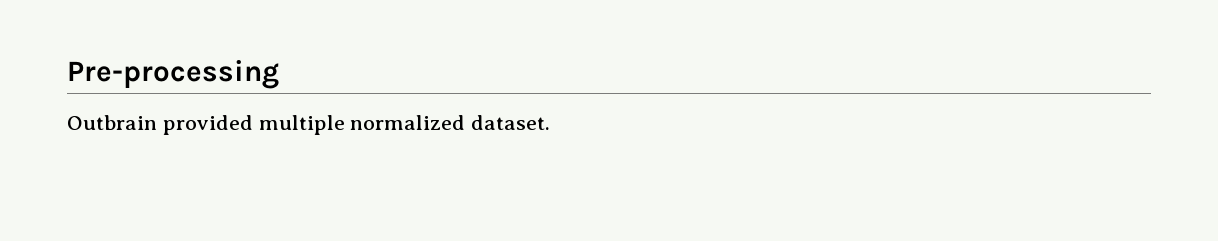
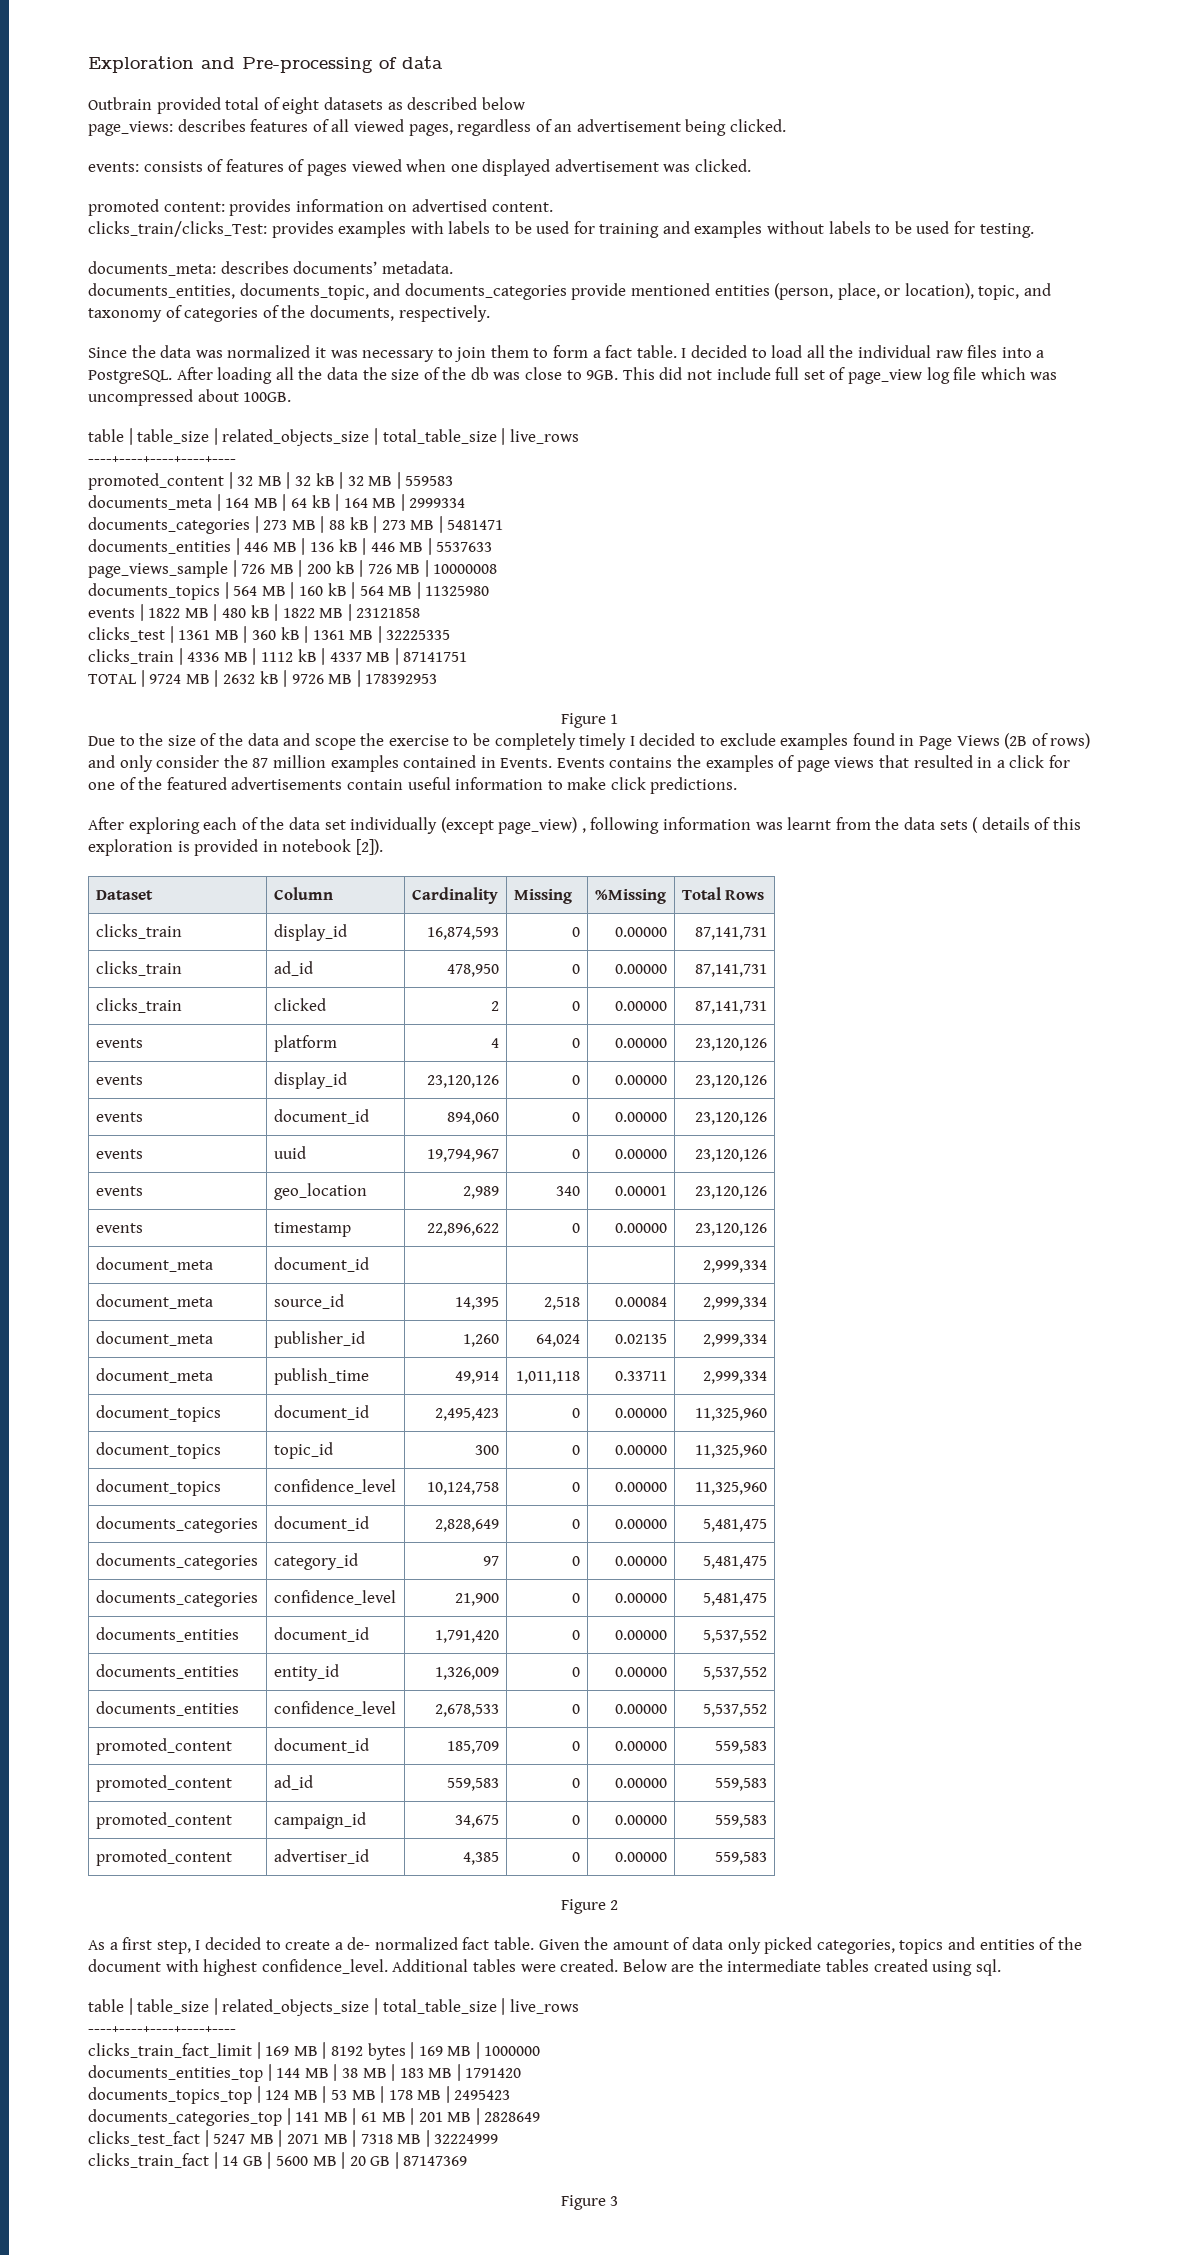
(67, 74) none -> [88,56,235,73] Exploration and
(279, 74) none -> [379,56,443,69] of data
[258,115,551,135] multiple normalized dataset. -> [225,97,525,114] [88,119,787,136] [88,159,752,176] [88,199,553,216] [88,221,1034,238] [88,261,453,276] [88,283,1052,300] [88,305,490,322] [88,345,1045,362] [88,367,1058,384] [88,389,292,406] [88,428,579,446] [88,456,236,464] [88,472,454,490] [88,494,466,511] [88,516,504,534] [88,538,493,555] [88,560,498,578] [88,582,490,600] [88,604,421,621] [88,626,451,643] [88,648,468,665] [88,670,438,687] [560,713,619,728] [88,733,1091,750] [88,755,1070,772] [88,777,738,794] [88,817,1081,834] [88,839,383,856] [95,890,153,900] [273,887,333,900] [411,887,498,904] [513,889,572,904] [594,889,666,904] [681,887,765,900] [95,924,182,939] [273,924,347,941] [427,927,500,940] [572,927,581,937] [615,927,668,937] [695,927,768,940] [95,961,182,976] [273,961,313,976] [447,964,500,977] [572,964,581,974] [615,964,668,974] [695,964,768,977] [95,998,182,1013] [273,998,326,1011] [491,1001,500,1011] [572,1001,581,1011] [615,1001,668,1011] [695,1001,768,1014] [95,1038,143,1048] [273,1035,337,1052] [491,1038,500,1048] [572,1038,581,1048] [615,1038,668,1048] [695,1038,768,1051] [95,1075,143,1085] [273,1072,347,1089] [427,1075,500,1088] [572,1075,581,1085] [615,1075,668,1085] [695,1075,768,1088] [95,1112,143,1122] [273,1109,369,1124] [447,1112,500,1125] [572,1112,581,1122] [615,1112,668,1122] [695,1112,768,1125] [95,1149,143,1159] [273,1146,306,1159] [427,1149,500,1162] [572,1149,581,1159] [615,1149,668,1159] [695,1149,768,1162] [95,1186,143,1196] [273,1183,367,1200] [463,1186,500,1199] [556,1186,581,1196] [615,1186,668,1196] [695,1186,768,1199] [95,1223,143,1233] [273,1222,351,1237] [427,1223,500,1236] [572,1223,581,1233] [615,1223,668,1233] [695,1223,768,1236] [95,1257,213,1272] [273,1257,369,1272] [703,1260,768,1273] [95,1294,213,1309] [273,1294,344,1309] [455,1297,500,1310] [544,1297,581,1310] [615,1297,668,1307] [703,1297,768,1310] [95,1331,213,1346] [273,1331,365,1348] [463,1334,500,1347] [536,1334,581,1347] [615,1334,668,1344] [703,1334,768,1347] [95,1368,213,1383] [273,1368,369,1385] [455,1371,500,1384] [516,1371,581,1384] [615,1371,668,1381] [703,1371,768,1384] [95,1405,221,1422] [273,1405,369,1420] [435,1408,500,1421] [572,1408,581,1418] [615,1408,668,1418] [695,1408,768,1421] [95,1442,221,1459] [273,1442,333,1459] [475,1445,500,1455] [572,1445,581,1455] [615,1445,668,1455] [695,1445,768,1458] [95,1479,221,1496] [273,1479,396,1494] [427,1482,500,1495] [572,1482,581,1492] [615,1482,668,1492] [695,1482,768,1495] [95,1516,258,1533] [273,1516,369,1531] [435,1519,500,1532] [572,1519,581,1529] [615,1519,668,1529] [703,1519,768,1532] [95,1553,258,1570] [273,1553,358,1570] [483,1556,500,1566] [572,1556,581,1566] [615,1556,668,1566] [703,1556,768,1569] [95,1590,258,1607] [273,1590,396,1605] [455,1593,500,1606] [572,1593,581,1603] [615,1593,668,1603] [703,1593,768,1606] [95,1627,239,1642] [273,1627,369,1642] [435,1630,500,1643] [572,1630,581,1640] [615,1630,668,1640] [703,1630,768,1643] [95,1664,239,1679] [273,1664,339,1681] [435,1667,500,1680] [572,1667,581,1677] [615,1667,668,1677] [703,1667,768,1680] [95,1701,239,1716] [273,1701,396,1716] [435,1704,500,1717] [572,1704,581,1714] [615,1704,668,1714] [703,1704,768,1717] [95,1738,232,1755] [273,1738,369,1753] [447,1741,500,1754] [572,1741,581,1751] [615,1741,668,1751] [715,1741,768,1754] [95,1775,232,1792] [273,1775,313,1790] [447,1778,500,1791] [572,1778,581,1788] [615,1778,668,1788] [715,1778,768,1791] [95,1812,232,1829] [273,1812,366,1829] [455,1815,500,1828] [572,1815,581,1825] [615,1815,668,1825] [715,1815,768,1828] [95,1849,232,1866] [273,1849,369,1864] [463,1852,500,1865] [572,1852,581,1862] [615,1852,668,1862] [715,1852,768,1865] [560,1899,619,1914] [88,1937,1082,1954] [88,1959,1001,1976] [88,1998,579,2016] [88,2026,236,2034] [88,2042,541,2060] [88,2064,522,2082] [88,2086,511,2104] [88,2108,541,2126] [88,2130,499,2147] [88,2152,468,2169] [560,2195,619,2210] total of eight datasets as described below // page_views: describes features of all viewed pages, regardless of an advertisement being clicked. // events: consists of features of pages viewed when one displayed advertisement was clicked. // promoted content: provides information on advertised content. // clicks_train/clicks_Test: provides examples with labels to be used for training and examples without labels to be used for testing. // documents_meta: describes documents’ metadata. // documents_entities, documents_topic, and documents_categories provide mentioned entities (person, place, or location), topic, and taxonomy of categories of the documents, respectively. // Since the data was normalized it was necessary to join them to form a fact table. I decided to load all the individual raw files into a PostgreSQL. After loading all the data the size of the db was close to 9GB. This did not include full set of page_view log file which was uncompressed about 100GB. // table | table_size | related_objects_size | total_table_size | live_rows // ----+----+----+----+---- // promoted_content | 32 MB | 32 kB | 32 MB | 559583 // documents_meta | 164 MB | 64 kB | 164 MB | 2999334 // documents_categories | 273 MB | 88 kB | 273 MB | 5481471 // documents_entities | 446 MB | 136 kB | 446 MB | 5537633 // page_views_sample | 726 MB | 200 kB | 726 MB | 10000008 // documents_topics | 564 MB | 160 kB | 564 MB | 11325980 // events | 1822 MB | 480 kB | 1822 MB | 23121858 // clicks_test | 1361 MB | 360 kB | 1361 MB | 32225335 // clicks_train | 4336 MB | 1112 kB | 4337 MB | 87141751 // TOTAL | 9724 MB | 2632 kB | 9726 MB | 178392953 // Figure 1 // Due to the size of the data and scope the exercise to be completely timely I decided to exclude examples found in Page Views (2B of rows) and only consider the 87 million examples contained in Events. Events contains the examples of page views that resulted in a click for one of the featured advertisements contain useful information to make click predictions. // After exploring each of the data set individually (except page_view) , following information was learnt from the data sets ( details of this exploration is provided in notebook [2]). // Dataset | Column | Cardinality | Missing | %Missing | Total Rows // clicks_train | display_id | 16,874,593 | 0 | 0.00000 | 87,141,731 // clicks_train | ad_id | 478,950 | 0 | 0.00000 | 87,141,731 // clicks_train | clicked | 2 | 0 | 0.00000 | 87,141,731 // events | platform | 4 | 0 | 0.00000 | 23,120,126 // events | display_id | 23,120,126 | 0 | 0.00000 | 23,120,126 // events | document_id | 894,060 | 0 | 0.00000 | 23,120,126 // events | uuid | 19,794,967 | 0 | 0.00000 | 23,120,126 // events | geo_location | 2,989 | 340 | 0.00001 | 23,120,126 // events | timestamp | 22,896,622 | 0 | 0.00000 | 23,120,126 // document_meta | document_id | | | | 2,999,334 // document_meta | source_id | 14,395 | 2,518 | 0.00084 | 2,999,334 // document_meta | publisher_id | 1,260 | 64,024 | 0.02135 | 2,999,334 // document_meta | publish_time | 49,914 | 1,011,118 | 0.33711 | 2,999,334 // document_topics | document_id | 2,495,423 | 0 | 0.00000 | 11,325,960 // document_topics | topic_id | 300 | 0 | 0.00000 | 11,325,960 // document_topics | confidence_level | 10,124,758 | 0 | 0.00000 | 11,325,960 // documents_categories | document_id | 2,828,649 | 0 | 0.00000 | 5,481,475 // documents_categories | category_id | 97 | 0 | 0.00000 | 5,481,475 // documents_categories | confidence_level | 21,900 | 0 | 0.00000 | 5,481,475 // documents_entities | document_id | 1,791,420 | 0 | 0.00000 | 5,537,552 // documents_entities | entity_id | 1,326,009 | 0 | 0.00000 | 5,537,552 // documents_entities | confidence_level | 2,678,533 | 0 | 0.00000 | 5,537,552 // promoted_content | document_id | 185,709 | 0 | 0.00000 | 559,583 // promoted_content | ad_id | 559,583 | 0 | 0.00000 | 559,583 // promoted_content | campaign_id | 34,675 | 0 | 0.00000 | 559,583 // promoted_content | advertiser_id | 4,385 | 0 | 0.00000 | 559,583 // Figure 2 // As a first step, I decided to create a de- normalized fact table. Given the amount of data only picked categories, topics and entities of the document with highest confidence_level. Additional tables were created. Below are the intermediate tables created using sql. // table | table_size | related_objects_size | total_table_size | live_rows // ----+----+----+----+---- // clicks_train_fact_limit | 169 MB | 8192 bytes | 169 MB | 1000000 // documents_entities_top | 144 MB | 38 MB | 183 MB | 1791420 // documents_topics_top | 124 MB | 53 MB | 178 MB | 2495423 // documents_categories_top | 141 MB | 61 MB | 201 MB | 2828649 // clicks_test_fact | 5247 MB | 2071 MB | 7318 MB | 32224999 // clicks_train_fact | 14 GB | 5600 MB | 20 GB | 87147369 // Figure 3

